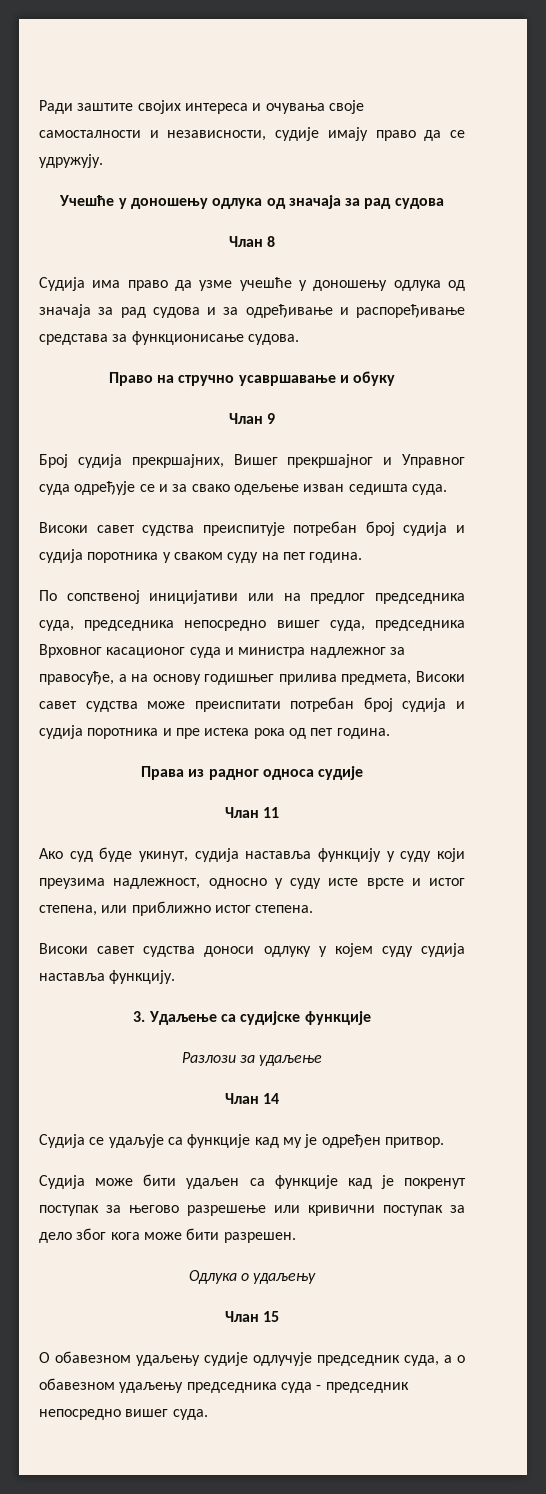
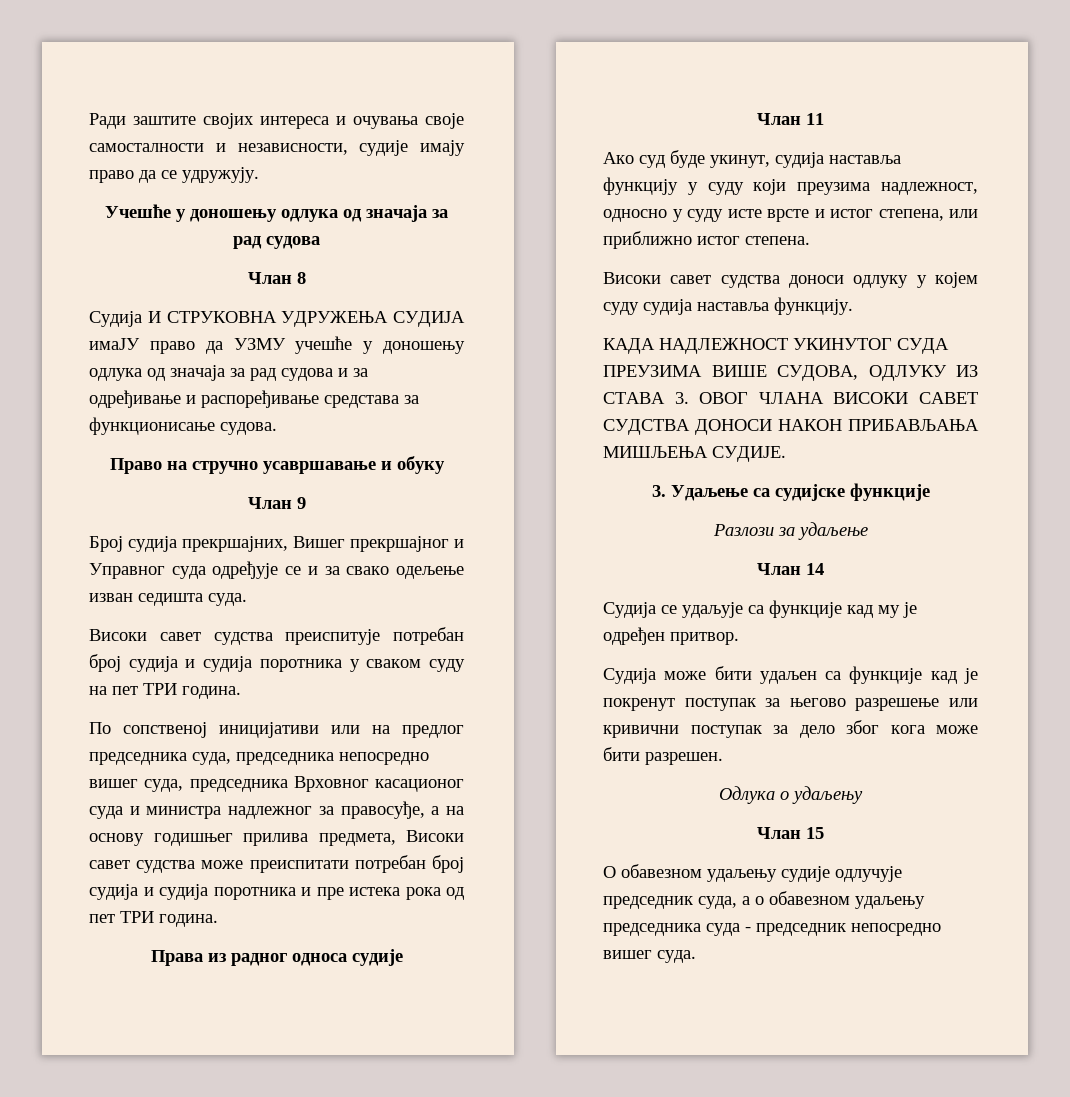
[92,280,233,291] има право да узме -> [147,311,465,327] [89,338,286,354] И СТРУКОВНА УДРУЖЕЊА СУДИЈА имаЈУ право да УЗМУ
(306, 556) none -> [143,683,177,695] ТРИ
(334, 732) none -> [120,911,154,923] ТРИ
(176, 977) none -> [603,338,949,354] [603,365,978,381] [603,392,978,404] [603,419,979,435] [603,446,786,462] // КАДА НАДЛЕЖНОСТ УКИНУТОГ СУДА ПРЕУЗИМА ВИШЕ СУДОВА, ОДЛУКУ ИЗ СТАВА 3. ОВОГ ЧЛАНА ВИСОКИ САВЕТ СУДСТВА ДОНОСИ НАКОН ПРИБАВЉАЊА МИШЉЕЊА СУДИЈЕ.

